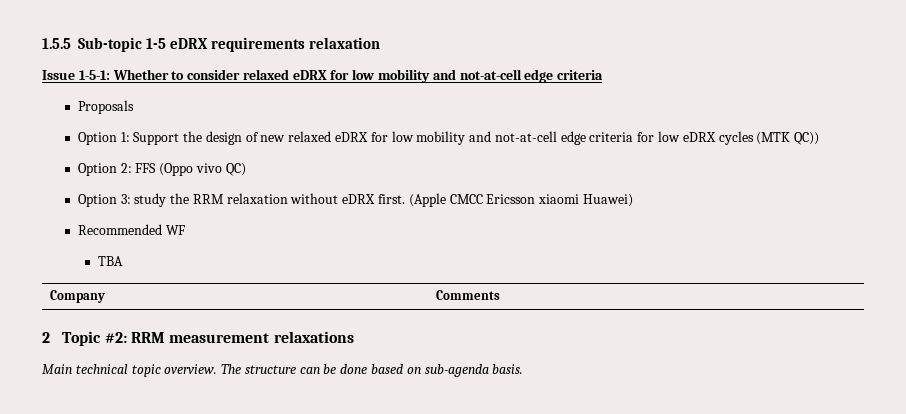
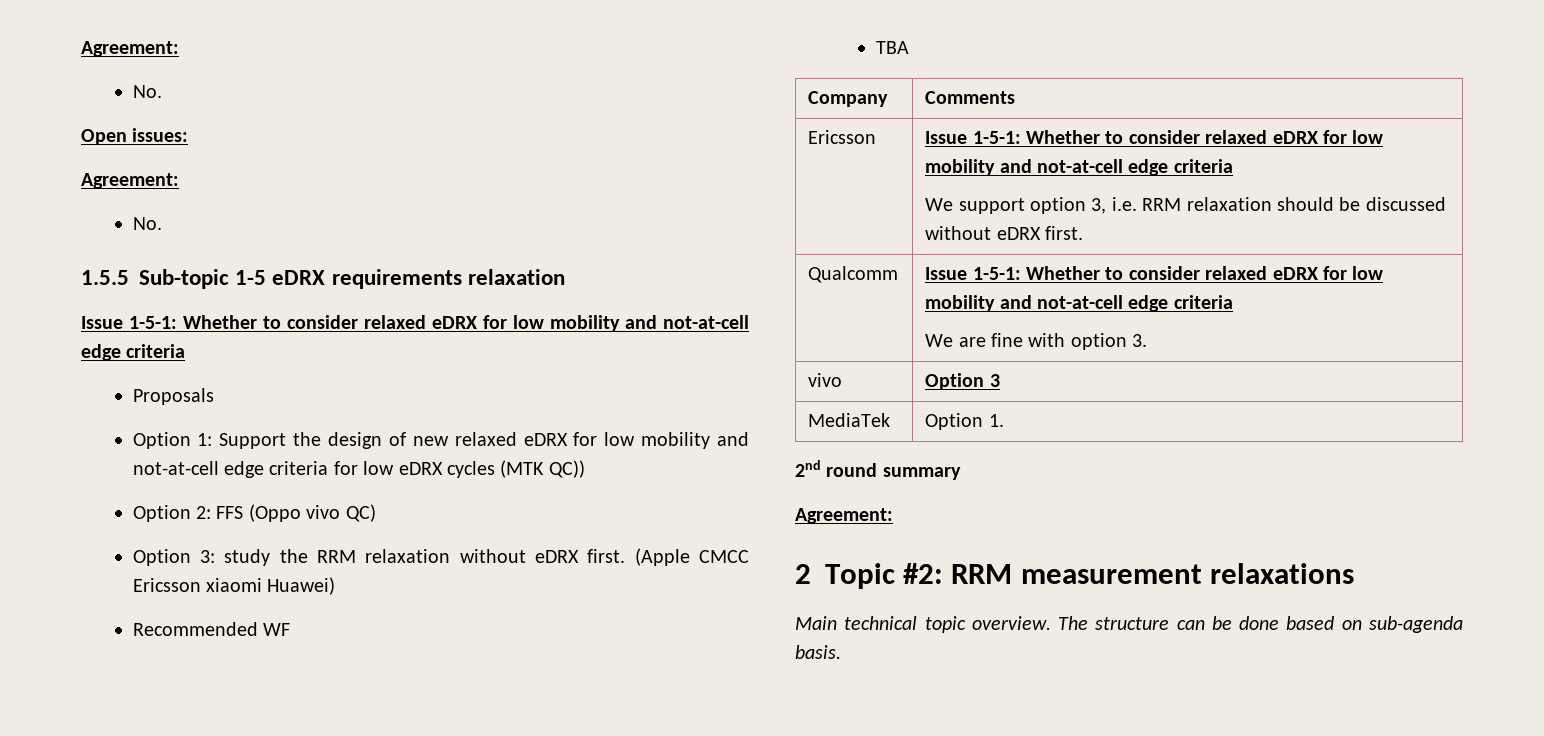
(42, 43) none -> [81,41,179,57] [132,85,162,98] [81,128,189,145] [81,173,179,189] [132,217,162,230] Agreement: // No. // Open issues: // Agreement: // No. //
(501, 295) none -> [808,130,877,144] [925,130,1384,144] [925,159,1233,176] [925,197,1446,214] [925,226,1084,240] [808,266,899,283] [925,266,1384,280] [925,295,1233,312] [925,333,1148,350] [808,373,843,387] [925,373,1000,390] [808,413,891,427] [925,413,1004,430] [795,460,961,480] [795,508,893,524] // Ericsson | Issue 1-5-1: Whether to consider relaxed eDRX for low mobility and not-at-cell edge criteria // We support option 3, i.e. RRM relaxation should be discussed without eDRX first. // Qualcomm | Issue 1-5-1: Whether to consider relaxed eDRX for low mobility and not-at-cell edge criteria // We are fine with option 3. // vivo | Option 3 // MediaTek | Option 1. // 2nd round summary // Agreement:

